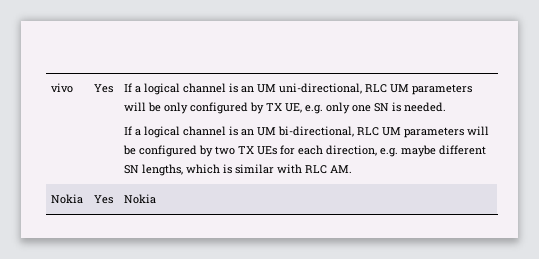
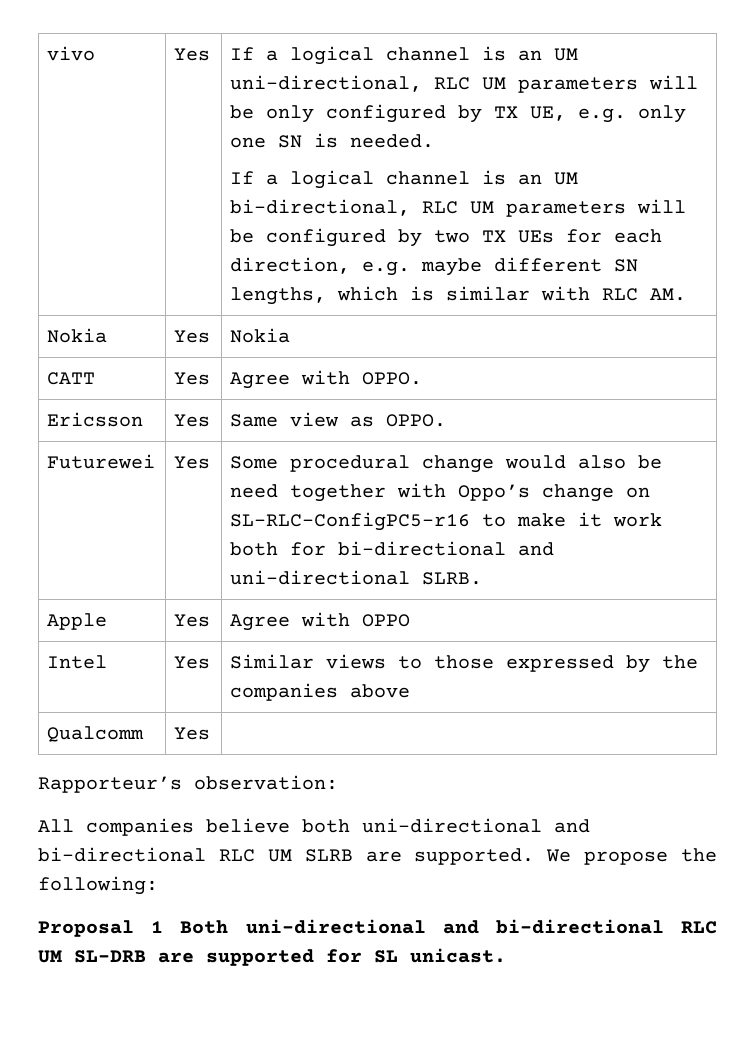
(157, 199) none -> [47,372,96,385] [174,372,211,385] [230,370,423,389] [47,412,144,427] [174,414,211,427] [230,412,447,427] [47,454,156,469] [174,456,211,469] [230,455,663,473] [230,483,651,502] [230,512,663,531] [230,541,555,556] [230,570,483,585] [47,613,108,630] [174,614,211,627] [230,612,411,631] [47,655,108,669] [174,656,211,669] [230,654,699,673] [230,683,411,701] [47,726,145,742] [174,727,211,740] [38,775,338,793] [38,818,590,836] [38,847,717,865] [38,876,158,895] [38,919,717,937] [38,948,506,966] // CATT | Yes | Agree with OPPO. // Ericsson | Yes | Same view as OPPO. // Futurewei | Yes | Some procedural change would also be need together with Oppo’s change on SL-RLC-ConfigPC5-r16 to make it work both for bi-directional and uni-directional SLRB. // Apple | Yes | Agree with OPPO // Intel | Yes | Similar views to those expressed by the companies above // Qualcomm | Yes | // Rapporteur’s observation: // All companies believe both uni-directional and bi-directional RLC UM SLRB are supported. We propose the following: // Proposal 1 Both uni-directional and bi-directional RLC UM SL-DRB are supported for SL unicast.

